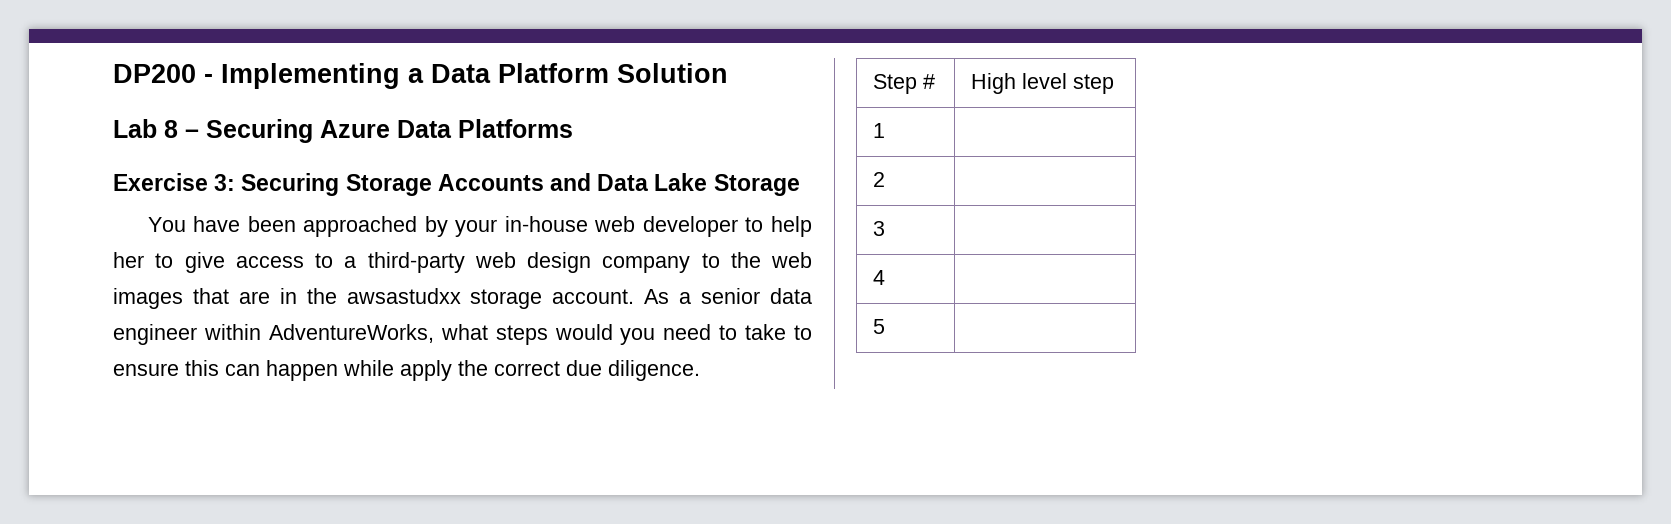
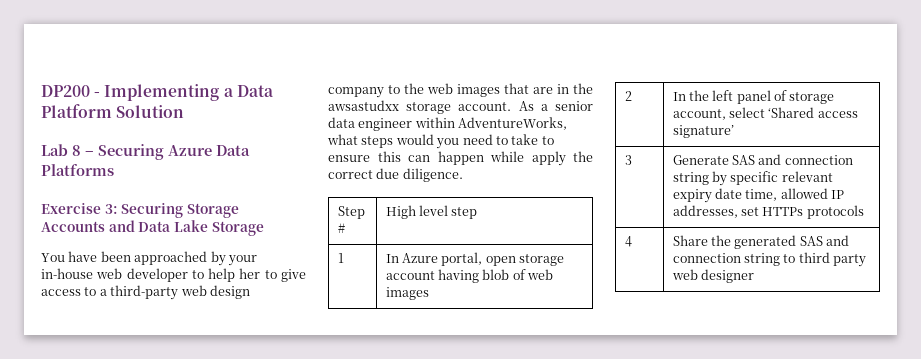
[873,172,886,187] [873,221,886,236] [873,270,886,285] [873,319,886,334] // 2 | // 3 | // 4 | // 5 | -> [385,252,565,266] [385,269,554,283] [385,287,429,300] [624,91,632,101] [672,90,835,104] [672,107,858,120] [672,125,734,138] [624,155,632,165] [672,154,853,165] [672,171,833,186] [672,188,845,203] [672,205,864,219] [624,236,632,247] [672,235,850,249] [672,252,867,267] [671,269,754,283] In Azure portal, open storage account having blob of web images // 2 | In the left panel of storage account, select ‘Shared access signature’ // 3 | Generate SAS and connection string by specific relevant expiry date time, allowed IP addresses, set HTTPs protocols // 4 | Share the generated SAS and connection string to third party web designer

